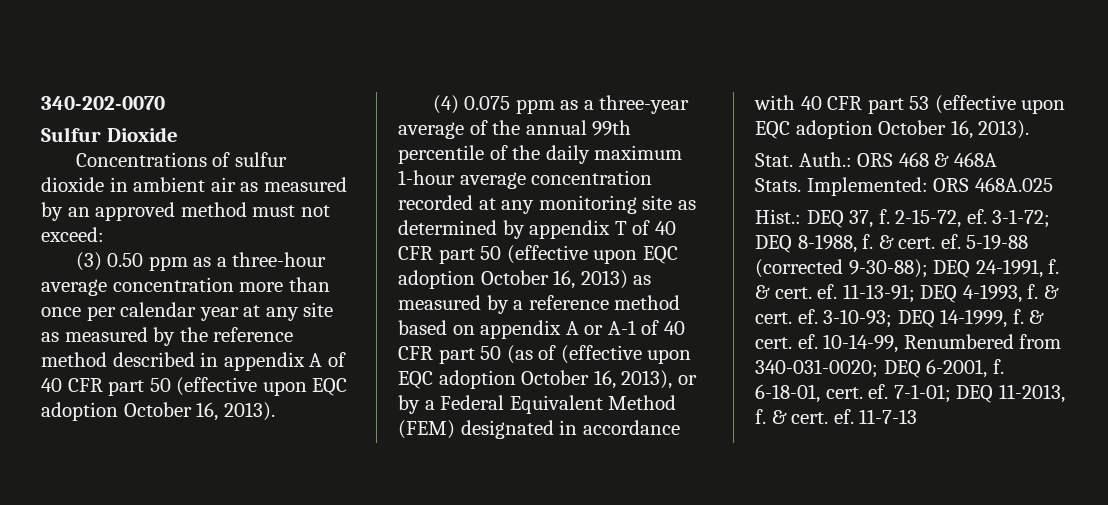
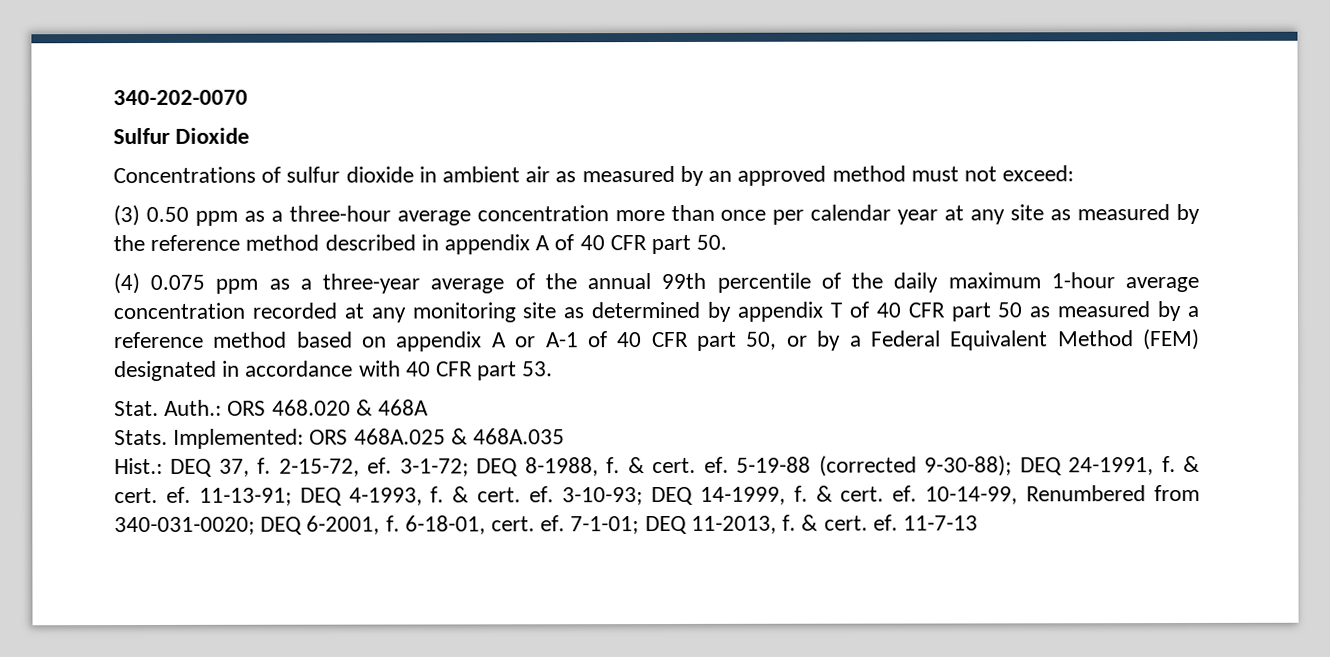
[149,377,348,396] [41,402,275,421] 50 (effective upon EQC adoption October 16, 2013). -> [696,234,728,250] 50.
[506,245,678,264] [398,270,628,289] (effective upon EQC adoption October 16, 2013) -> (1023, 310) none
[480,345,692,364] [398,370,673,389] 50 (as of (effective upon EQC adoption October 16, 2013), -> [746,331,778,350] 50,
[909,95,1066,114] [755,120,1030,139] 53 (effective upon EQC adoption October 16, 2013). -> [522,361,554,377] 53.
[898,152,929,167] 468 -> [271,399,351,416] 468.020
(1053, 184) none -> [450,428,566,445] & 468A.035

